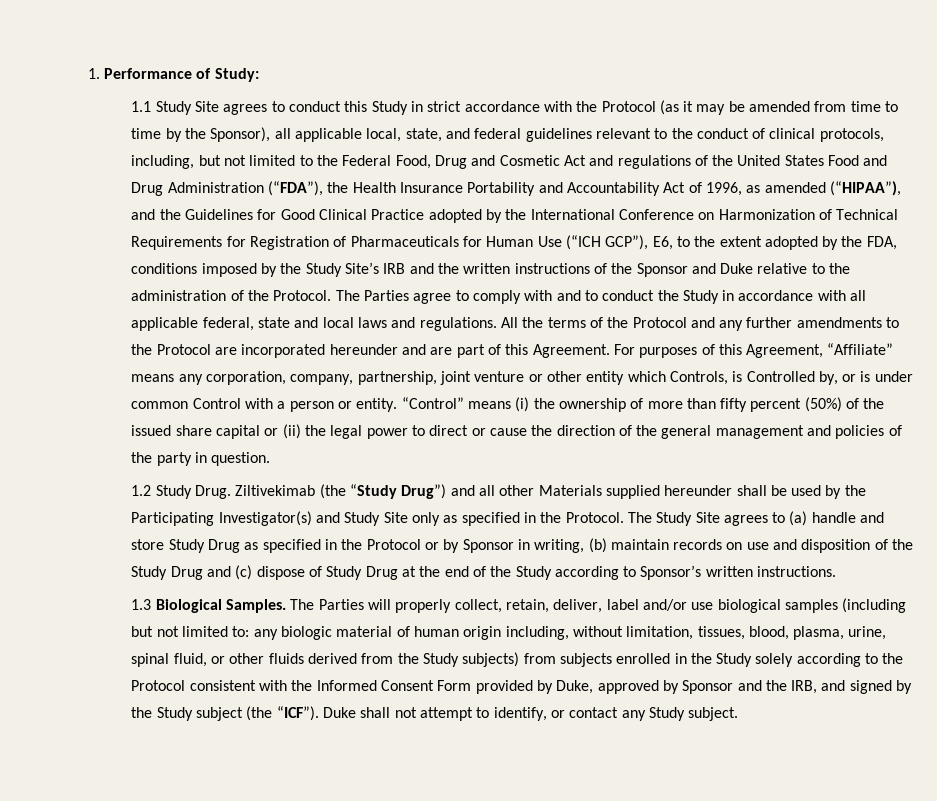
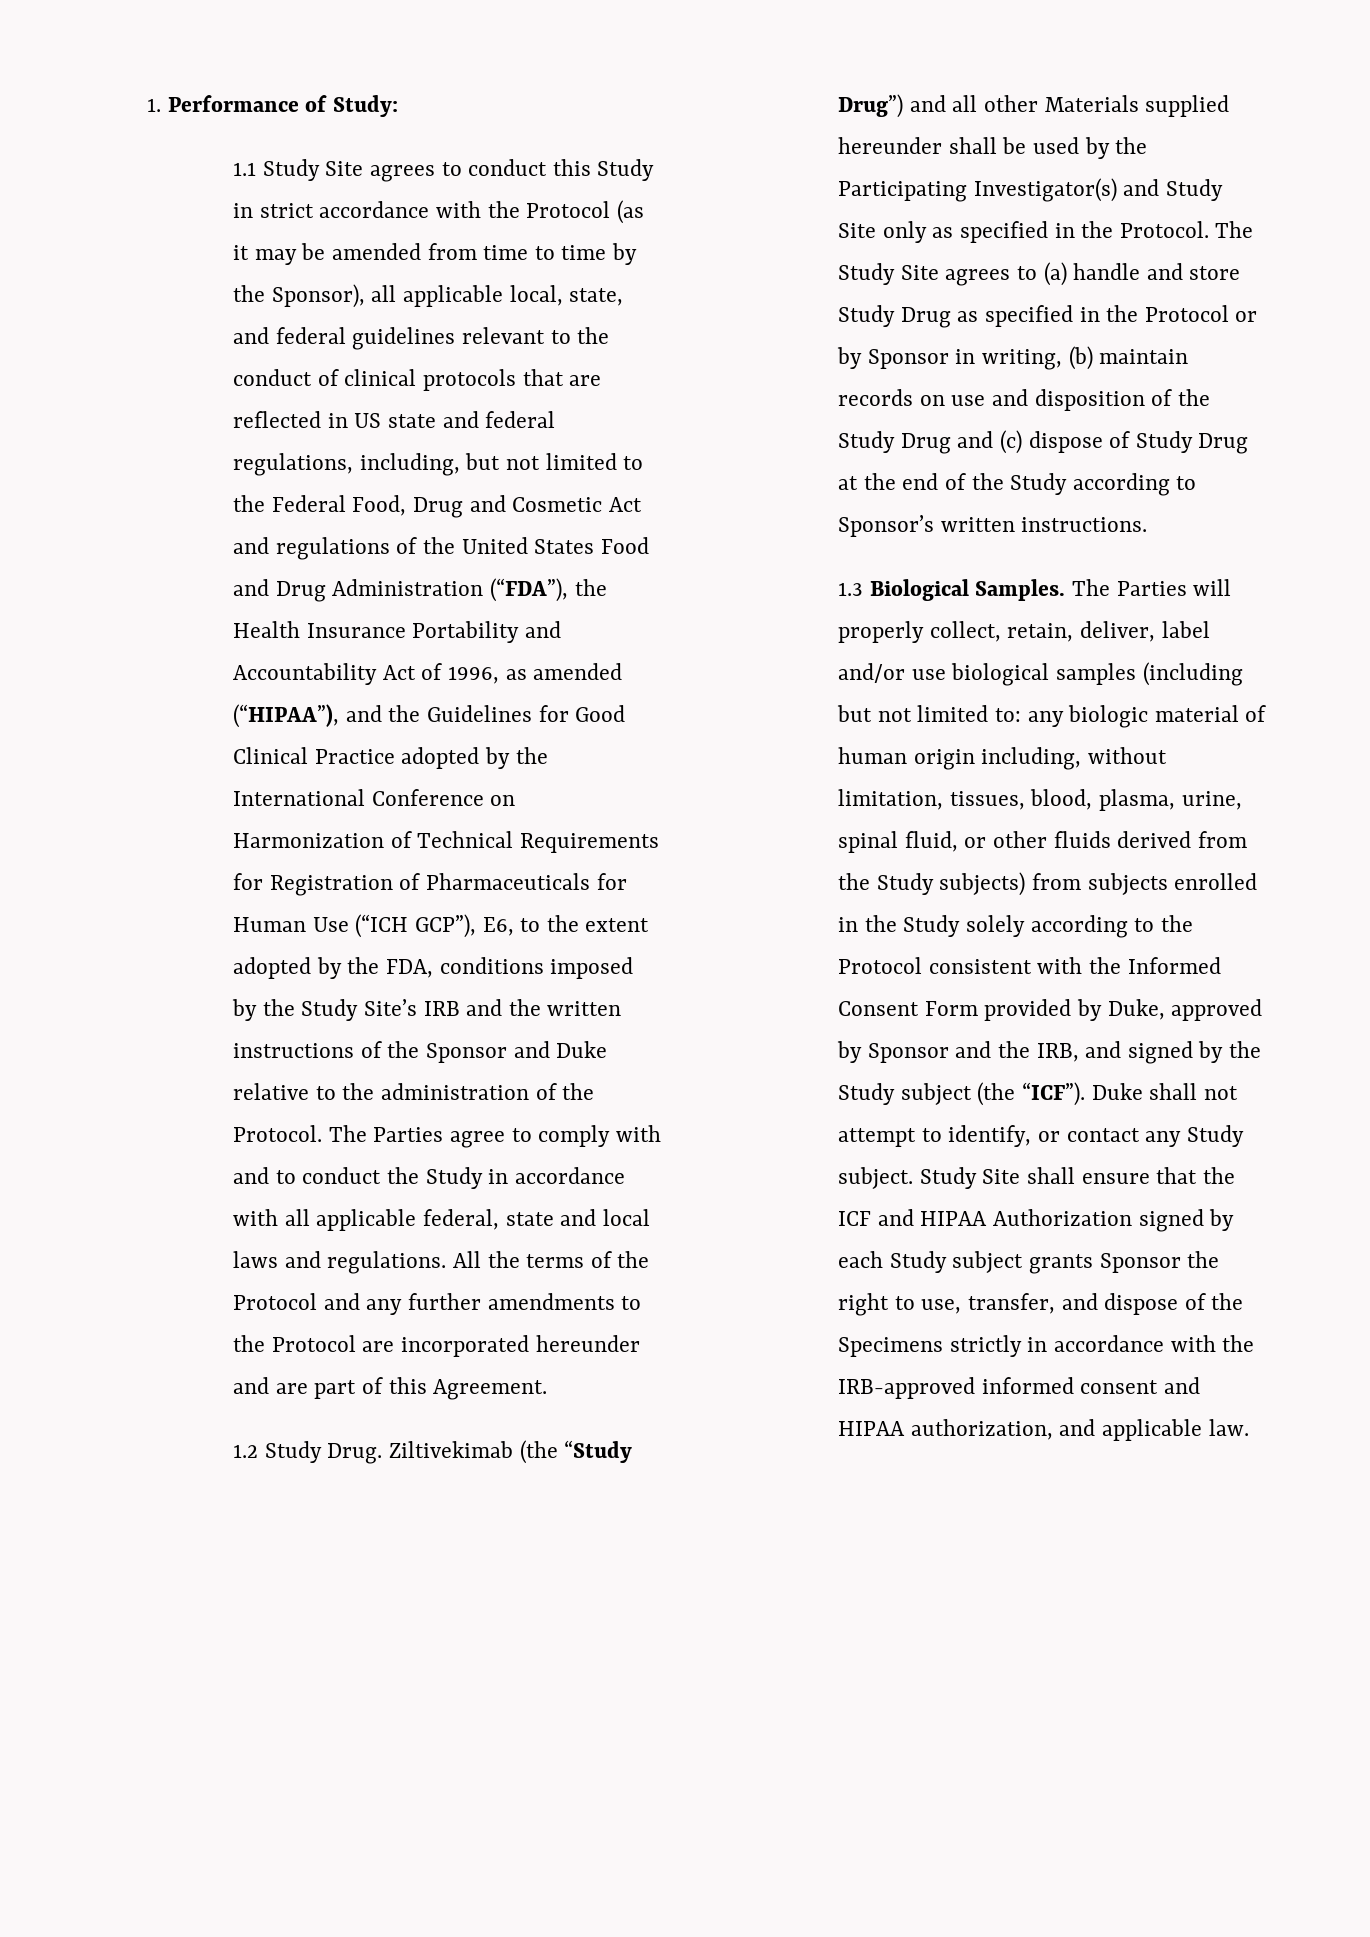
[819,128,884,142] protocols, -> [422,369,602,391] [233,411,556,428] [233,453,354,476] protocols that are reflected in US state and federal regulations,
[613,343,894,358] [131,371,913,385] [131,397,885,412] [131,424,902,439] [131,452,271,466] For purposes of this Agreement, “Affiliate” means any corporation, company, partnership, joint venture or other entity which Controls, is Controlled by, or is under common Control with a person or entity. “Control” means (i) the ownership of more than fifty percent (50%) of the issued share capital or (ii) the legal power to direct or cause the direction of the general management and policies of the party in question. -> (548, 1389) none
(739, 714) none -> [919,1167,1235,1189] [838,1209,1235,1232] [838,1251,1220,1274] [838,1293,1244,1316] [838,1335,1255,1357] [838,1377,1200,1399] [838,1419,1249,1441] Study Site shall ensure that the ICF and HIPAA Authorization signed by each Study subject grants Sponsor the right to use, transfer, and dispose of the Specimens strictly in accordance with the IRB-approved informed consent and HIPAA authorization, and applicable law.

